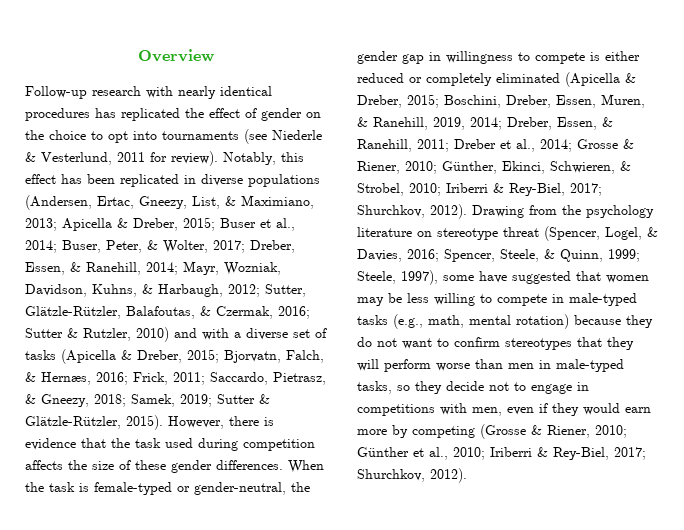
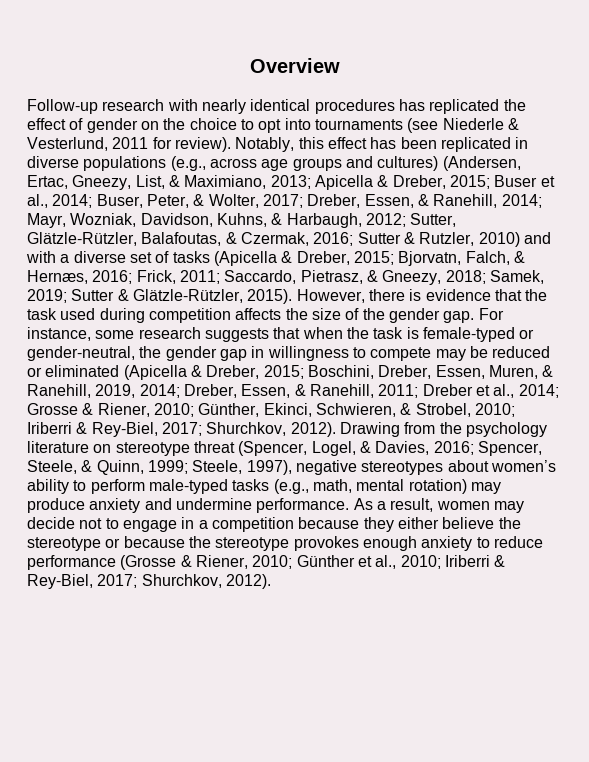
(320, 180) none -> [170,156,439,171] (e.g., across age groups and cultures)
[135,460,324,473] these gender differences. When -> [362,308,504,323] [27,327,343,342] the gender gap. For instance, some research suggests that when
[590,51,640,61] is either -> [435,346,488,361] may be
[426,73,492,86] completely -> (42, 372) none
[443,271,649,284] [357,293,564,306] some have suggested that women may be less willing to compete in -> [295,460,556,475] [27,479,145,494] negative stereotypes about women’s ability to perform
[574,315,653,328] [357,337,634,350] [357,359,624,372] [357,381,442,394] because they do not want to confirm stereotypes that they will perform worse than men in male-typed tasks, so they -> [470,482,501,494] [27,498,524,513] may produce anxiety and undermine performance. As a result, women may
[357,403,651,416] [357,425,475,438] competitions with men, even if they would earn more by competing -> [198,517,521,532] [27,536,543,551] [27,555,116,570] a competition because they either believe the stereotype or because the stereotype provokes enough anxiety to reduce performance

